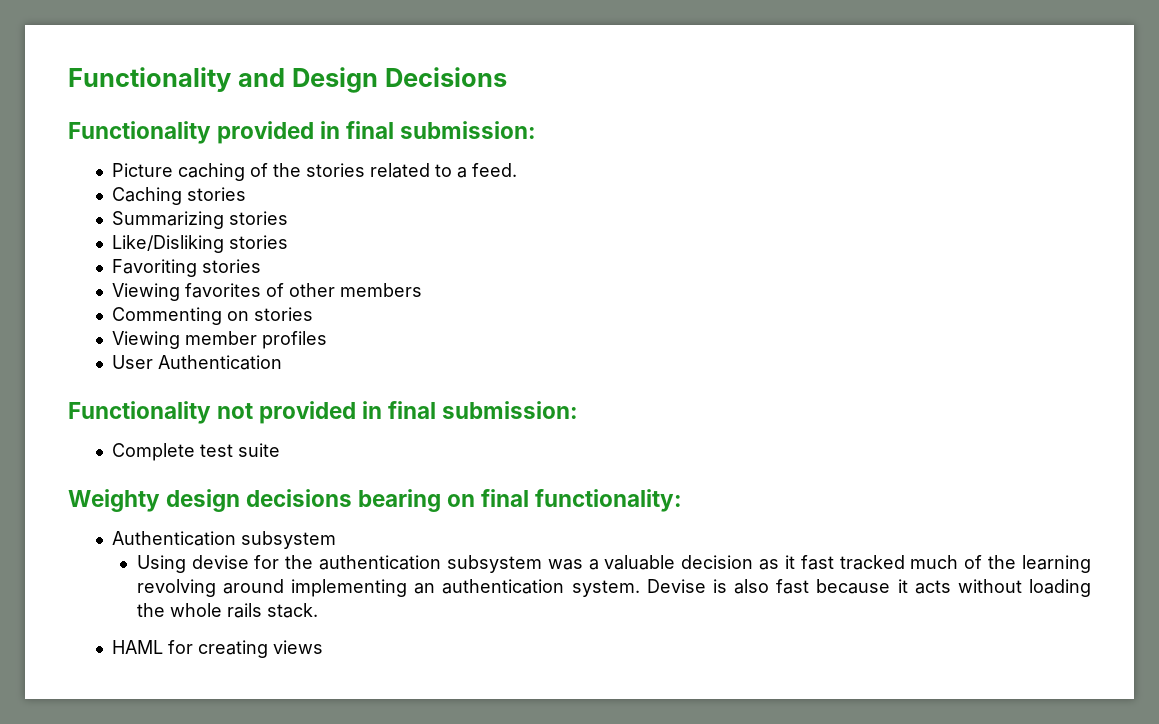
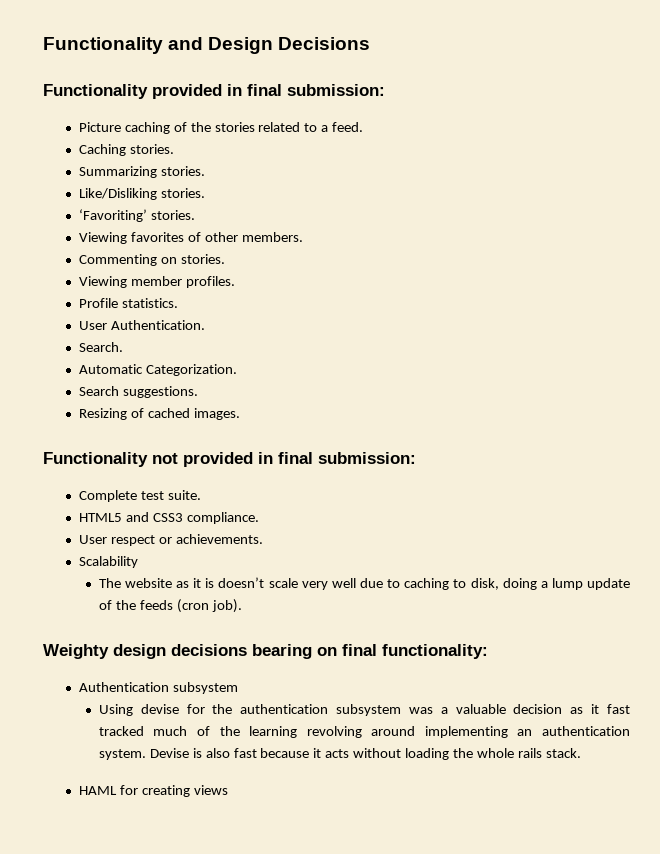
[187,187,247,201] stories -> [129,144,174,154] stories.
[229,211,289,225] stories -> [160,166,205,176] stories.
[229,235,289,249] [112,259,262,277] stories // Favoriting stories -> [160,188,205,198] [78,209,195,222] stories. // ‘Favoriting’ stories.
[340,283,423,297] members -> [241,232,303,242] members.
[254,307,314,321] stories -> [180,254,225,264] stories.
[262,331,328,349] [112,355,283,370] profiles // User Authentication -> [185,276,235,288] [78,298,178,308] [78,320,205,330] [78,342,123,352] [78,364,237,376] [78,386,198,398] [78,408,240,420] profiles. // Profile statistics. // User Authentication. // Search. // Automatic Categorization. // Search suggestions. // Resizing of cached images.
[238,443,281,457] suite -> [167,490,201,500] [78,512,259,524] [78,534,263,546] [78,556,138,568] [98,577,631,590] [98,599,242,613] suite. // HTML5 and CSS3 compliance. // User respect or achievements. // Scalability // The website as it is doesn’t scale very well due to caching to disk, doing a lump update of the feeds (cron job).

